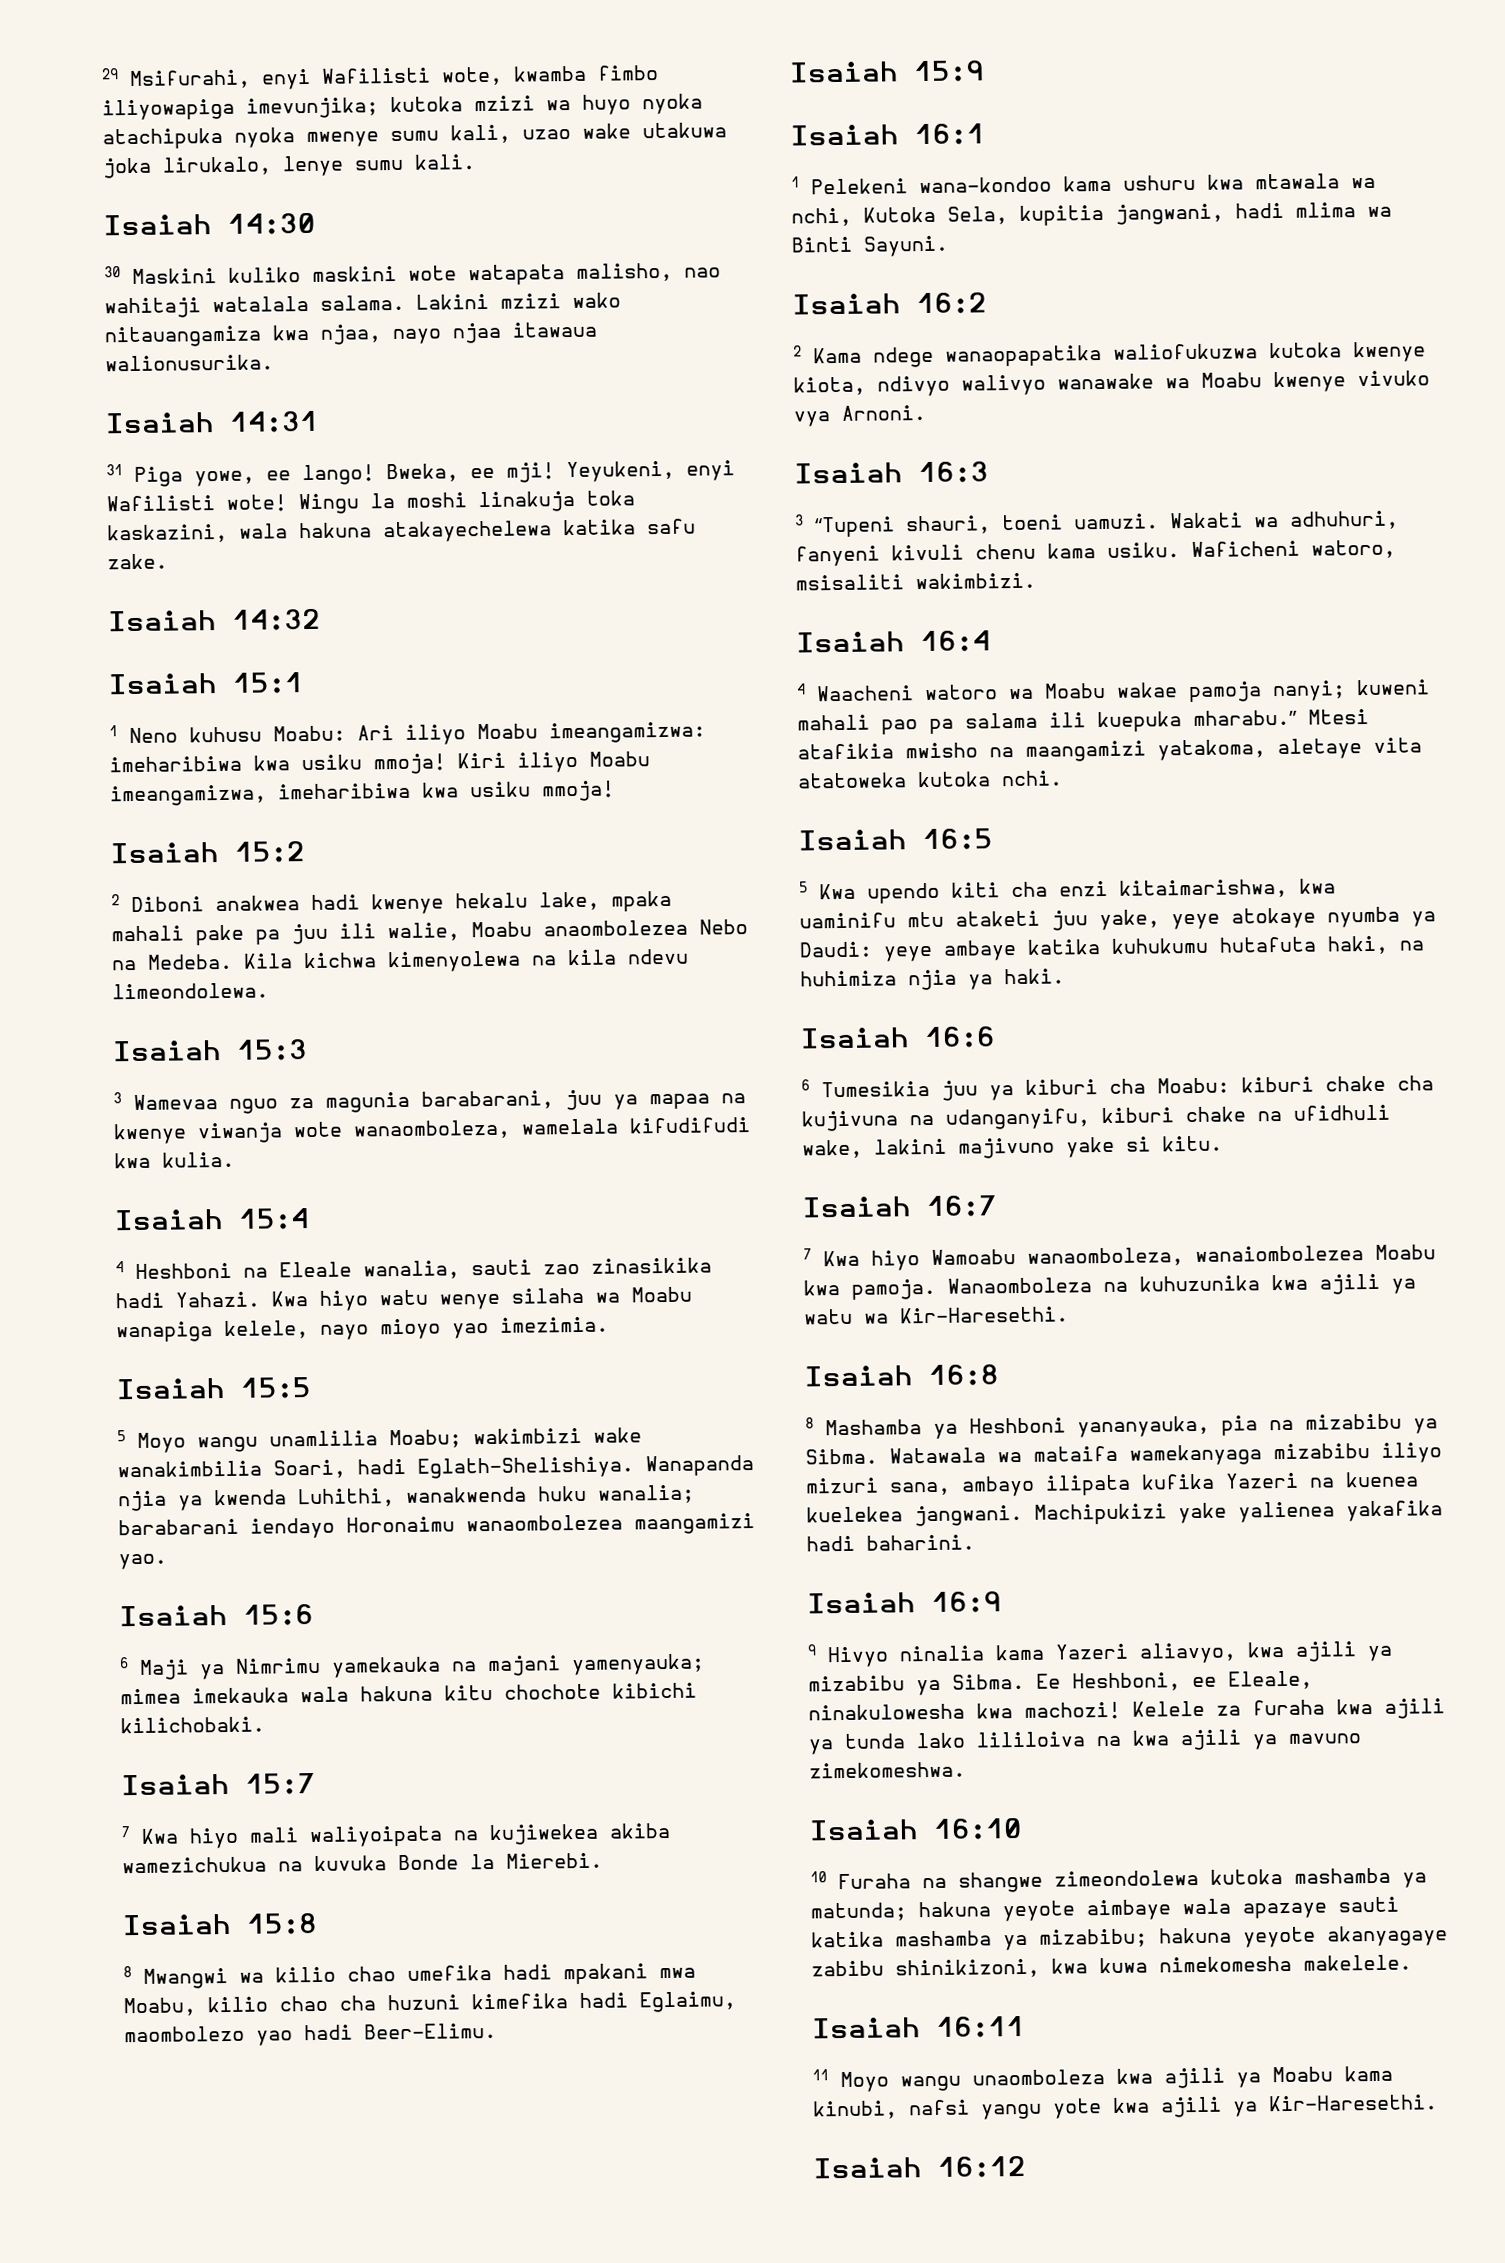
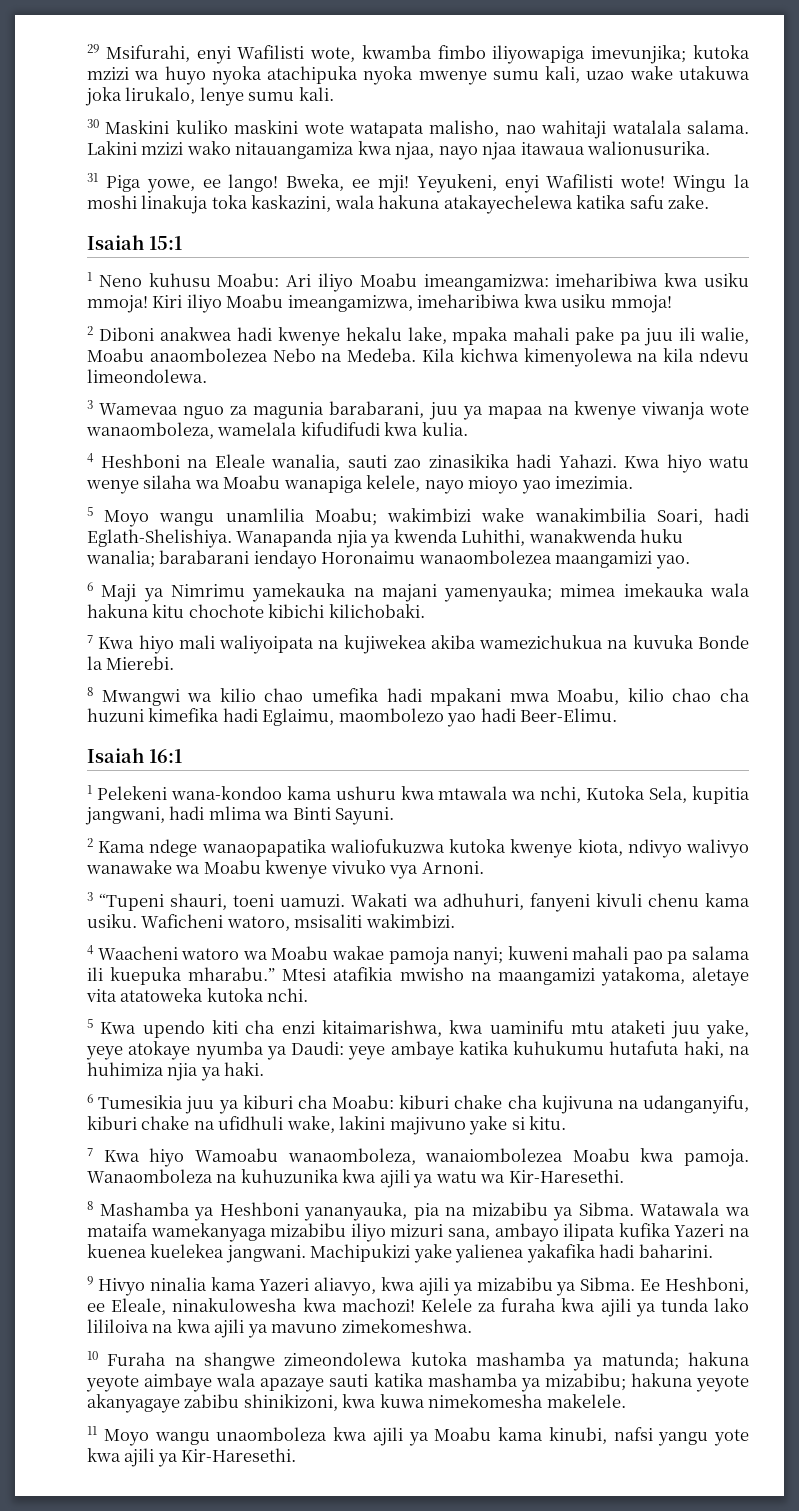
[103,212,316,236] // Isaiah 14:30 -> (334, 94) none
[105,410,319,434] // Isaiah 14:31 -> (711, 148) none
[108,608,321,632] // Isaiah 14:32 -> (710, 202) none
[110,841,305,864] // Isaiah 15:2 -> (672, 304) none
[112,1039,308,1062] // Isaiah 15:3 -> (207, 376) none
[114,1208,310,1231] // Isaiah 15:4 -> (468, 429) none
[116,1377,311,1400] // Isaiah 15:5 -> (634, 482) none
[119,1604,314,1627] // Isaiah 15:6 -> (690, 562) none
[121,1773,316,1796] // Isaiah 15:7 -> (425, 611) none
[122,1912,318,1936] // Isaiah 15:8 -> (175, 663) none
[789,60,985,83] // Isaiah 15:9 -> (618, 715) none
[792,292,987,315] // Isaiah 16:2 -> (395, 816) none
[794,461,989,484] // Isaiah 16:3 -> (484, 867) none
[796,630,991,653] // Isaiah 16:4 -> (455, 921) none
[798,828,993,851] // Isaiah 16:5 -> (309, 995) none
[800,1026,996,1049] // Isaiah 16:6 -> (265, 1069) none
[802,1195,997,1218] // Isaiah 16:7 -> (567, 1123) none
[804,1364,999,1387] // Isaiah 16:8 -> (624, 1176) none
[807,1591,1002,1614] // Isaiah 16:9 -> (713, 1251) none
[809,1817,1023,1841] // Isaiah 16:10 -> (472, 1326) none
[812,2015,1025,2039] // Isaiah 16:11 -> (626, 1401) none
[813,2155,1026,2179] // Isaiah 16:12 -> (297, 1455) none

